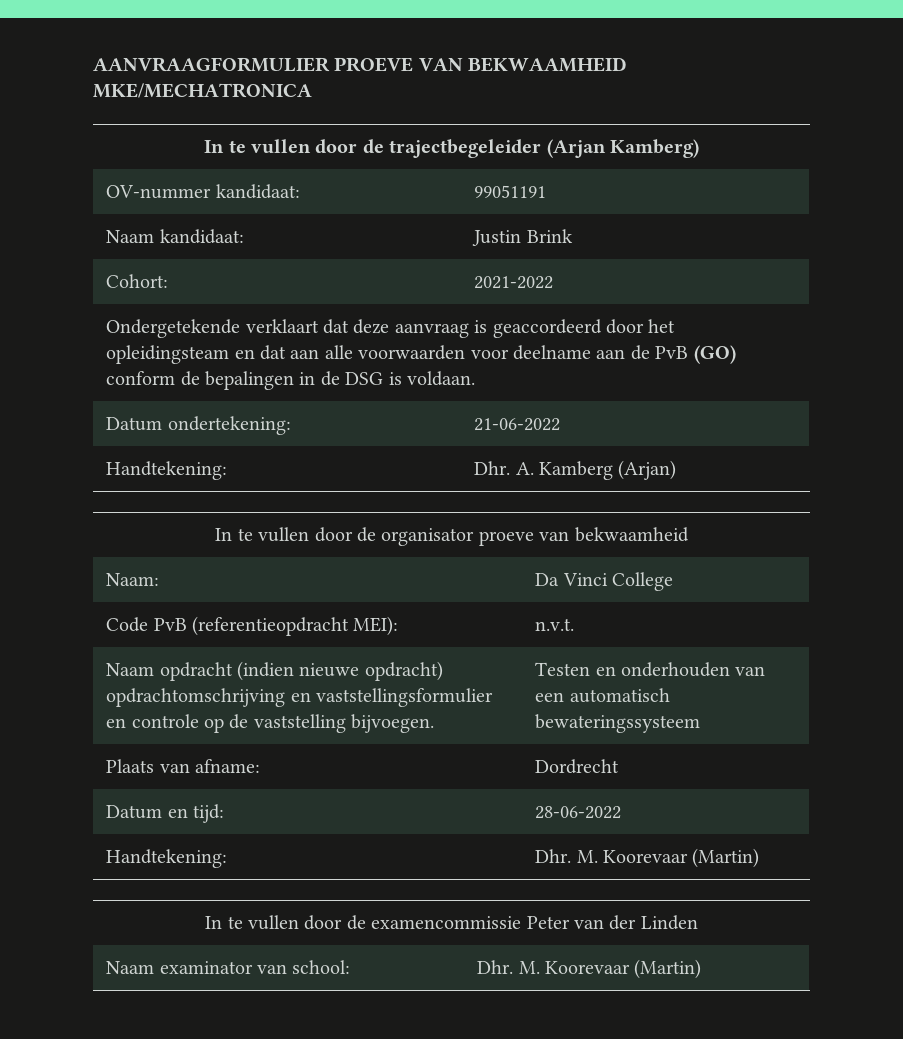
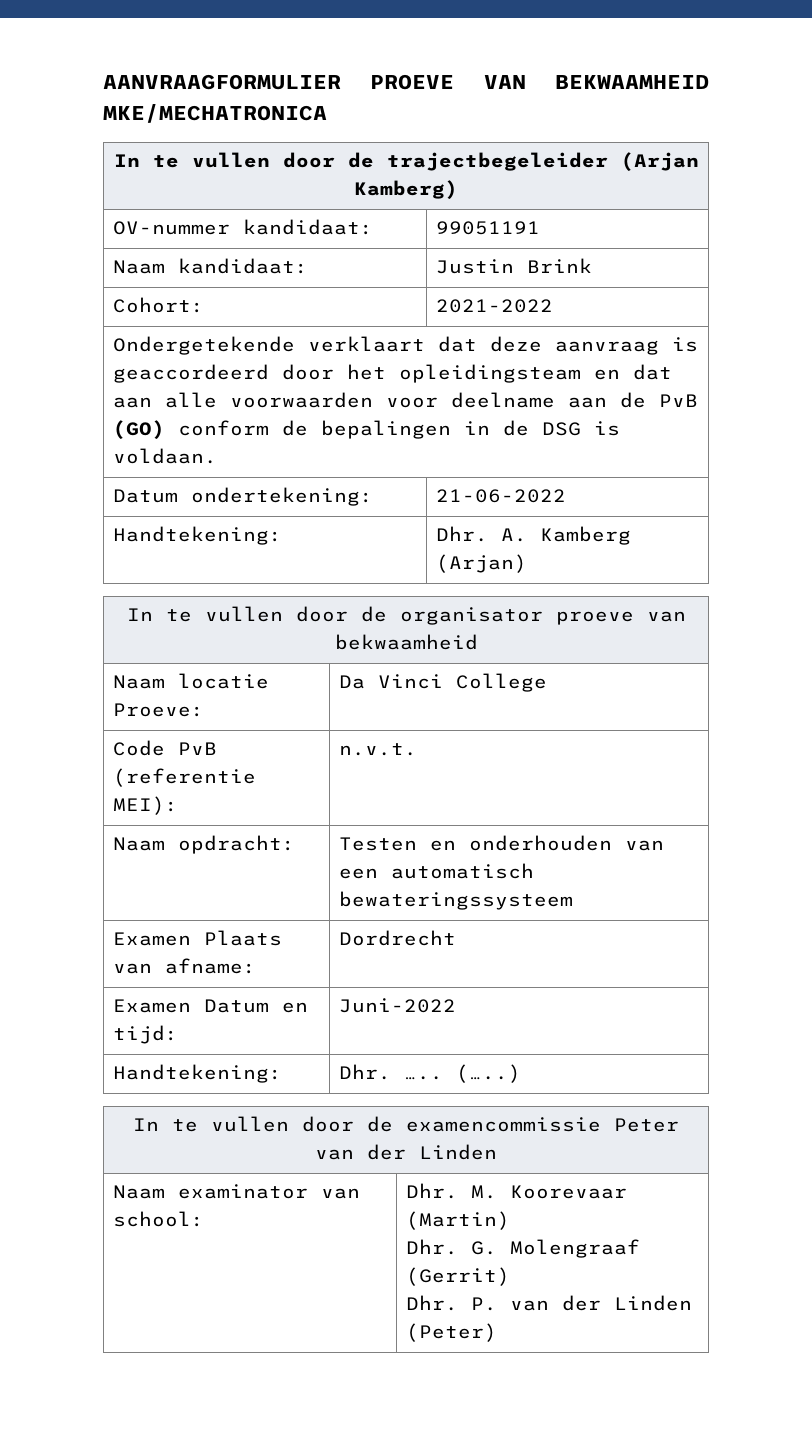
[106,573,160,586] Naam: -> [113,673,270,689] [113,703,205,717] Naam locatie Proeve:
[191,616,349,636] (referentieopdracht -> [113,768,257,787] (referentie
[159,661,443,681] [106,688,493,707] [106,714,435,733] opdracht (indien nieuwe opdracht) opdrachtomschrijving en vaststellingsformulier en controle op de vaststelling bijvoegen. -> [178,835,296,854] opdracht:
(701, 723) none -> [113,932,192,946] Examen
(620, 766) none -> [113,999,192,1013] Examen
[535,806,622,819] [106,849,228,868] [535,848,760,868] 28-06-2022 // Handtekening: | Dhr. M. Koorevaar (Martin) -> [339,998,457,1013] [113,1064,283,1083] [339,1064,522,1083] Juni-2022 // Handtekening: | Dhr. ….. (…..)
(702, 969) none -> [406,1239,641,1258] [406,1267,511,1286] [406,1295,693,1311] [406,1323,498,1342] // Dhr. G. Molengraaf (Gerrit) // Dhr. P. van der Linden (Peter)

